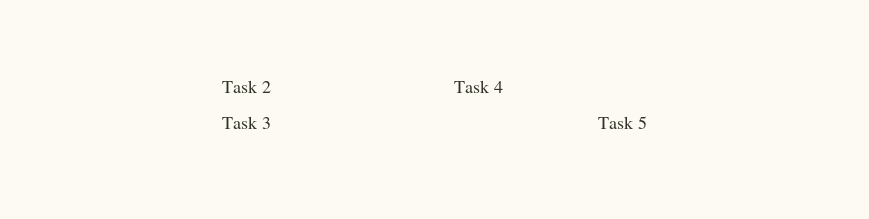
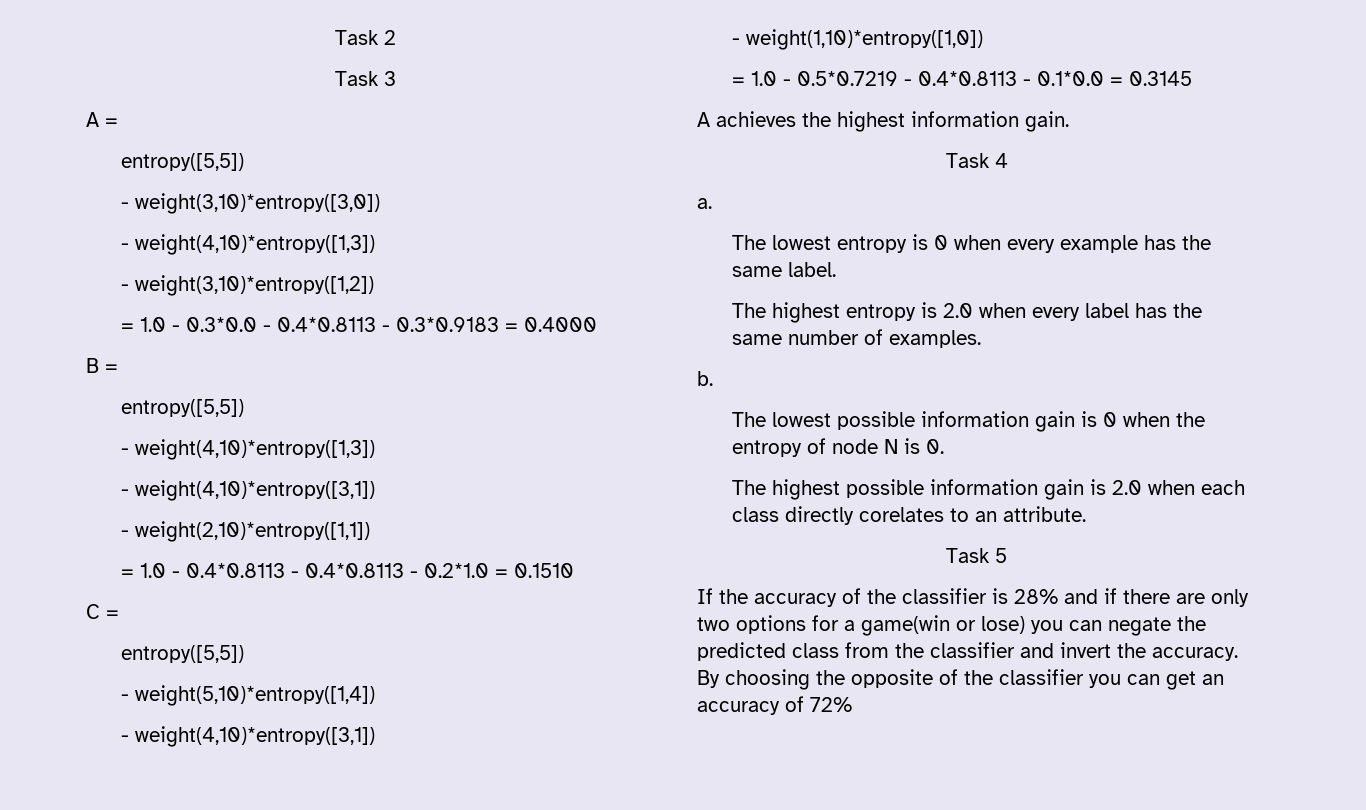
[454,80,503,93] [598,116,647,129] Task 4 // Task 5 -> [86,112,118,127] [121,153,245,171] [121,193,381,214] [121,234,376,255] [121,275,375,296] [121,317,598,332] [86,358,118,373] [121,399,245,417] [121,439,376,460] [121,480,376,501] [121,521,371,542] [121,563,575,578] [86,604,119,619] [121,645,245,663] [121,685,376,706] [121,726,376,747] [732,29,984,50] [732,71,1193,86] [697,111,1069,132] [945,153,1008,168] [697,198,712,209] [732,234,1212,253] [732,262,837,277] [732,302,1203,323] [732,329,982,348] [697,371,713,386] [732,411,1206,432] [732,438,945,457] [732,479,1246,500] [732,506,1087,525] [946,548,1007,563] [697,588,1249,607] [697,615,1206,636] [697,642,1238,661] [697,669,1224,690] [697,696,852,715] A = // entropy([5,5]) // - weight(3,10)*entropy([3,0]) // - weight(4,10)*entropy([1,3]) // - weight(3,10)*entropy([1,2]) // = 1.0 - 0.3*0.0 - 0.4*0.8113 - 0.3*0.9183 = 0.4000 // B = // entropy([5,5]) // - weight(4,10)*entropy([1,3]) // - weight(4,10)*entropy([3,1]) // - weight(2,10)*entropy([1,1]) // = 1.0 - 0.4*0.8113 - 0.4*0.8113 - 0.2*1.0 = 0.1510 // C = // entropy([5,5]) // - weight(5,10)*entropy([1,4]) // - weight(4,10)*entropy([3,1]) // - weight(1,10)*entropy([1,0]) // = 1.0 - 0.5*0.7219 - 0.4*0.8113 - 0.1*0.0 = 0.3145 // A achieves the highest information gain. // Task 4 // a. // The lowest entropy is 0 when every example has the same label. // The highest entropy is 2.0 when every label has the same number of examples. // b. // The lowest possible information gain is 0 when the entropy of node N is 0. // The highest possible information gain is 2.0 when each class directly corelates to an attribute. // Task 5 // If the accuracy of the classifier is 28% and if there are only two options for a game(win or lose) you can negate the predicted class from the classifier and invert the accuracy. By choosing the opposite of the classifier you can get an accuracy of 72%

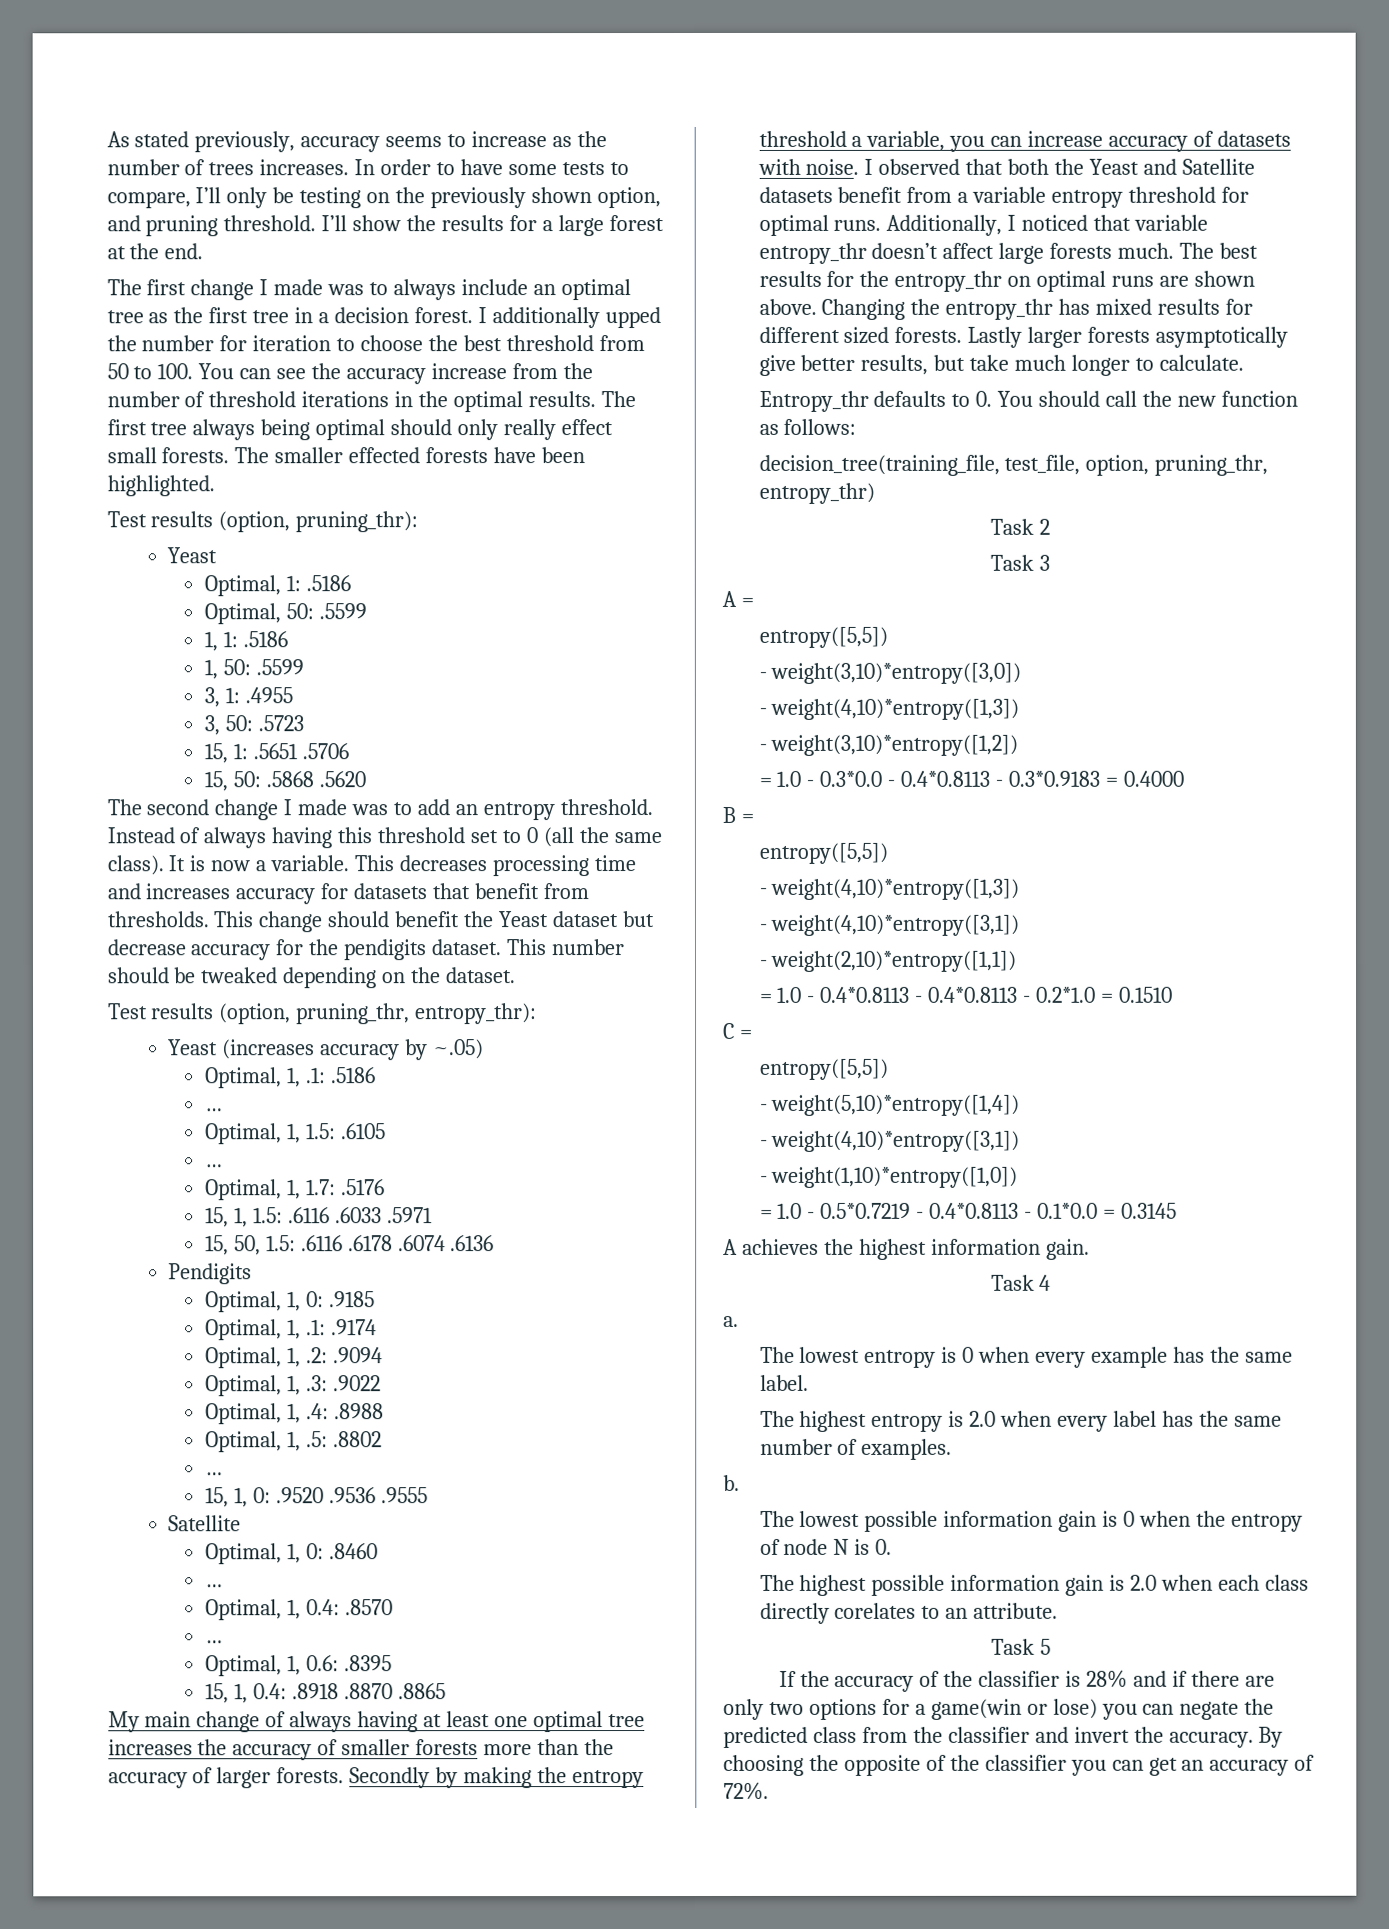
(335, 37) none -> [106,131,608,153] [106,159,629,176] [106,187,662,209] [106,215,664,237] [106,243,204,260] [106,279,631,301] [106,307,661,329] [106,335,646,352] [106,363,593,385] [106,391,637,413] [106,419,614,441] [106,447,586,464] [106,475,215,497] [106,511,419,533] [167,547,218,564] [203,575,351,597] [203,603,367,625] [203,631,288,652] [203,659,304,680] [203,687,293,708] [203,715,304,736] [203,743,349,764] [203,771,366,792] [106,799,653,821] [106,827,662,849] [106,855,637,877] [106,883,590,905] [106,911,655,933] [106,939,625,961] [107,967,517,989] [107,1003,538,1025] [168,1039,485,1061] [204,1067,376,1089] [204,1108,223,1112] [204,1123,386,1145] [204,1164,223,1168] [204,1179,385,1201] [204,1207,433,1228] [204,1235,495,1256] [168,1263,253,1285] [204,1291,375,1313] [204,1319,377,1341] [204,1347,383,1369] [204,1375,381,1397] [204,1403,384,1425] [204,1431,382,1453] [204,1472,223,1476] [204,1487,428,1508] [168,1515,242,1532] [204,1543,378,1565] [204,1584,223,1588] [204,1599,393,1621] [204,1640,223,1644] [204,1655,392,1677] [204,1683,446,1704] [107,1711,645,1733] [107,1739,615,1761] [107,1767,645,1789] [758,130,1292,152] [757,158,1256,175] [758,186,1250,208] [758,214,1209,236] [758,242,1259,264] [758,270,1256,292] [758,298,1254,320] [758,326,1289,348] [758,354,1245,376] [758,390,1299,412] [758,418,857,435] [758,454,1269,476] [758,482,875,504] As stated previously, accuracy seems to increase as the number of trees increases. In order to have some tests to compare, I’ll only be testing on the previously shown option, and pruning threshold. I’ll show the results for a large forest at the end. // The first change I made was to always include an optimal tree as the first tree in a decision forest. I additionally upped the number for iteration to choose the best threshold from 50 to 100. You can see the accuracy increase from the number of threshold iterations in the optimal results. The first tree always being optimal should only really effect small forests. The smaller effected forests have been highlighted. // Test results (option, pruning_thr): // Yeast // Optimal, 1: .5186 // Optimal, 50: .5599 // 1, 1: .5186 // 1, 50: .5599 // 3, 1: .4955 // 3, 50: .5723 // 15, 1: .5651 .5706 // 15, 50: .5868 .5620 // The second change I made was to add an entropy threshold. Instead of always having this threshold set to 0 (all the same class). It is now a variable. This decreases processing time and increases accuracy for datasets that benefit from thresholds. This change should benefit the Yeast dataset but decrease accuracy for the pendigits dataset. This number should be tweaked depending on the dataset. // Test results (option, pruning_thr, entropy_thr): // Yeast (increases accuracy by ~.05) // Optimal, 1, .1: .5186 // … // Optimal, 1, 1.5: .6105 // … // Optimal, 1, 1.7: .5176 // 15, 1, 1.5: .6116 .6033 .5971 // 15, 50, 1.5: .6116 .6178 .6074 .6136 // Pendigits // Optimal, 1, 0: .9185 // Optimal, 1, .1: .9174 // Optimal, 1, .2: .9094 // Optimal, 1, .3: .9022 // Optimal, 1, .4: .8988 // Optimal, 1, .5: .8802 // … // 15, 1, 0: .9520 .9536 .9555 // Satellite // Optimal, 1, 0: .8460 // … // Optimal, 1, 0.4: .8570 // … // Optimal, 1, 0.6: .8395 // 15, 1, 0.4: .8918 .8870 .8865 // My main change of always having at least one optimal tree increases the accuracy of smaller forests more than the accuracy of larger forests. Secondly by making the entropy threshold a variable, you can increase accuracy of datasets with noise. I observed that both the Yeast and Satellite datasets benefit from a variable entropy threshold for optimal runs. Additionally, I noticed that variable entropy_thr doesn’t affect large forests much. The best results for the entropy_thr on optimal runs are shown above. Changing the entropy_thr has mixed results for different sized forests. Lastly larger forests asymptotically give better results, but take much longer to calculate. // Entropy_thr defaults to 0. You should call the new function as follows: // decision_tree(training_file, test_file, option, pruning_thr, entropy_thr) //
[810,697,852,712] 72% -> [723,1781,769,1800] 72%.

